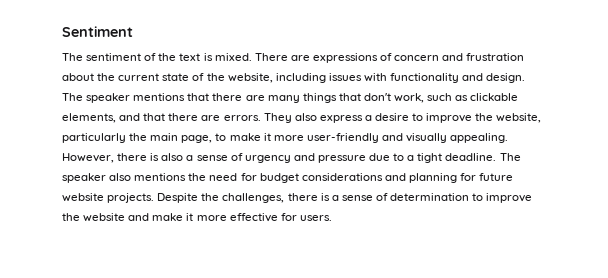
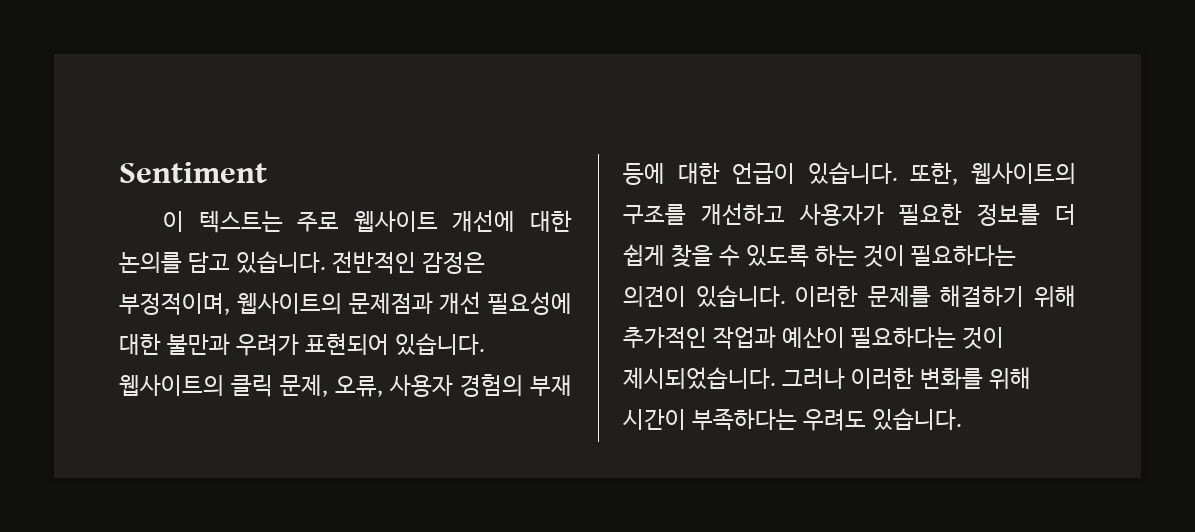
[62,53,525,63] [62,73,526,83] [62,93,519,103] [62,113,542,123] [62,133,509,143] [62,153,521,163] [62,173,514,183] [62,193,533,203] [62,213,332,222] The sentiment of the text is mixed. There are expressions of concern and frustration about the current state of the website, including issues with functionality and design. The speaker mentions that there are many things that don't work, such as clickable elements, and that there are errors. They also express a desire to improve the website, particularly the main page, to make it more user-friendly and visually appealing. However, there is also a sense of urgency and pressure due to a tight deadline. The speaker also mentions the need for budget considerations and planning for future website projects. Despite the challenges, there is a sense of determination to improve the website and make it more effective for users. -> [163,210,572,233] [119,251,486,274] [119,292,572,315] [119,333,486,356] [119,374,572,397] [623,162,1076,185] [623,203,1076,226] [623,244,1017,267] [623,285,1076,307] [623,326,1005,349] [623,367,1032,390] [623,408,963,431] 이 텍스트는 주로 웹사이트 개선에 대한 논의를 담고 있습니다. 전반적인 감정은 부정적이며, 웹사이트의 문제점과 개선 필요성에 대한 불만과 우려가 표현되어 있습니다. 웹사이트의 클릭 문제, 오류, 사용자 경험의 부재 등에 대한 언급이 있습니다. 또한, 웹사이트의 구조를 개선하고 사용자가 필요한 정보를 더 쉽게 찾을 수 있도록 하는 것이 필요하다는 의견이 있습니다. 이러한 문제를 해결하기 위해 추가적인 작업과 예산이 필요하다는 것이 제시되었습니다. 그러나 이러한 변화를 위해 시간이 부족하다는 우려도 있습니다.

